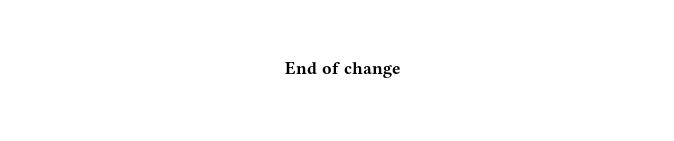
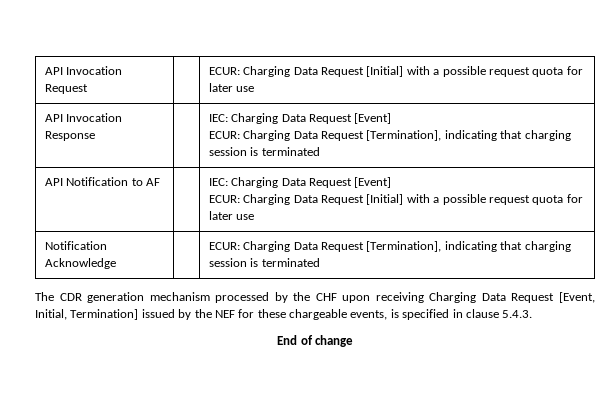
(285, 68) none -> [44,66,123,75] [44,84,88,94] [208,66,583,77] [208,83,255,92] [44,113,123,122] [44,131,95,141] [208,113,392,124] [208,130,571,141] [208,147,320,156] [44,177,160,186] [208,177,392,188] [208,194,583,205] [208,211,255,220] [44,241,107,250] [44,258,116,269] [208,241,571,252] [208,258,320,267] [35,292,596,303] [35,309,533,320] API Invocation Request | | ECUR: Charging Data Request [Initial] with a possible request quota for later use // API Invocation Response | | IEC: Charging Data Request [Event] // ECUR: Charging Data Request [Termination], indicating that charging session is terminated // API Notification to AF | | IEC: Charging Data Request [Event] // ECUR: Charging Data Request [Initial] with a possible request quota for later use // Notification Acknowledge | | ECUR: Charging Data Request [Termination], indicating that charging session is terminated // The CDR generation mechanism processed by the CHF upon receiving Charging Data Request [Event, Initial, Termination] issued by the NEF for these chargeable events, is specified in clause 5.4.3. //

